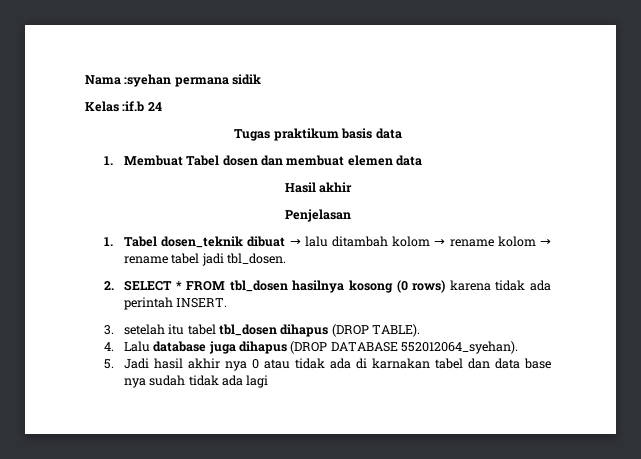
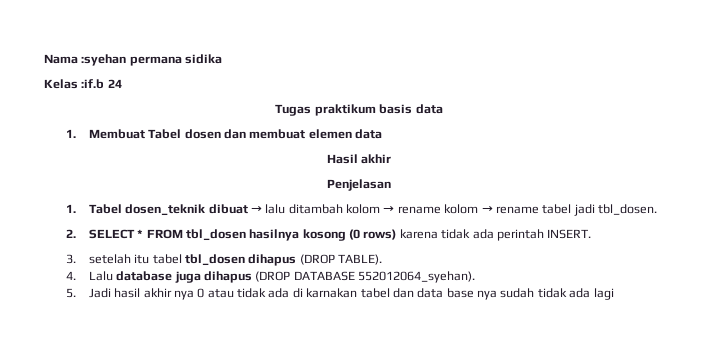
[232,74,262,85] sidik -> [185,54,223,64] sidika

